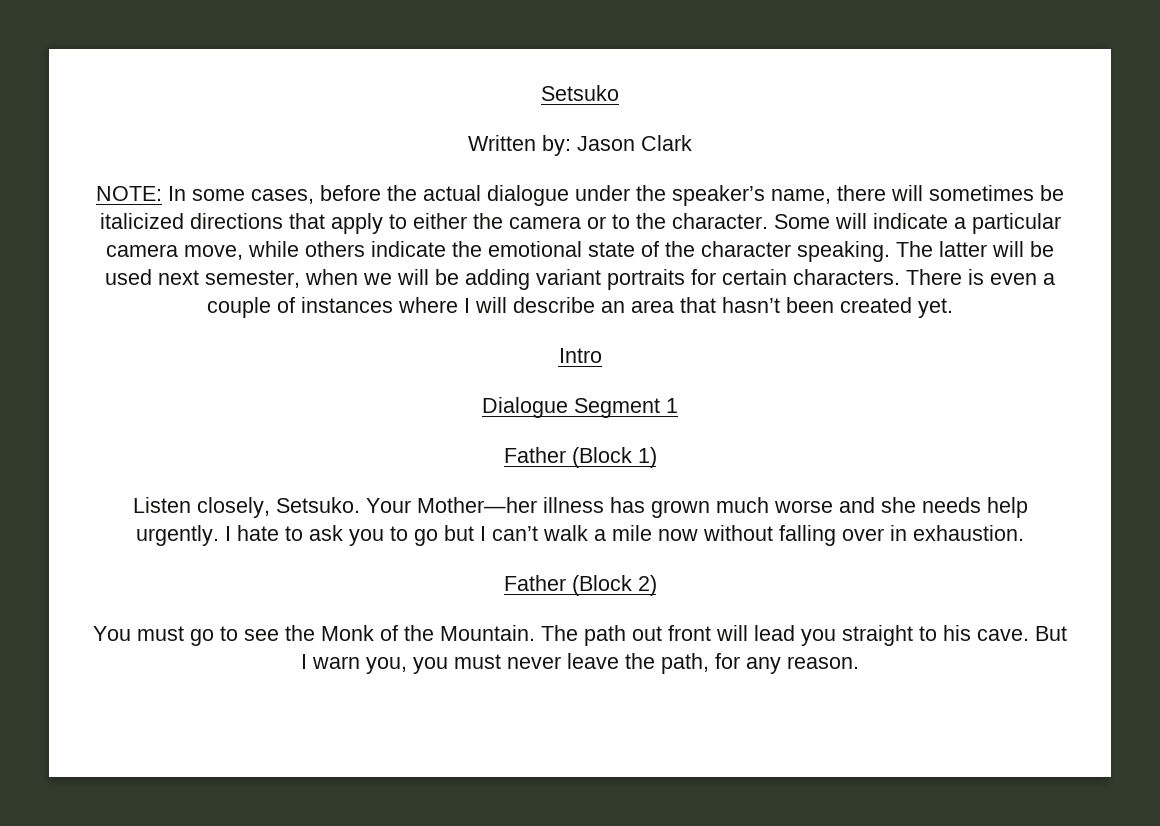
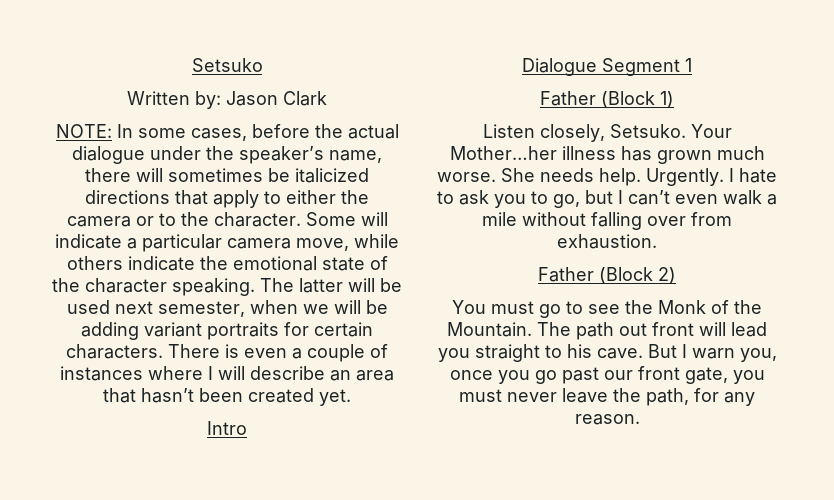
[416,497,537,513] Mother—her -> [449,146,557,160] Mother…her
[773,497,1028,518] [136,525,219,546] worse and she needs help urgently. -> [437,168,724,186] worse. She needs help. Urgently.
[414,529,438,546] go -> [553,194,580,208] go,
(538, 533) none -> [675,194,718,204] even
[658,529,698,541] now -> (517, 219) none
[890,525,907,541] in -> [691,212,732,226] from
(407, 665) none -> [449,366,728,384] once you go past our front gate,

